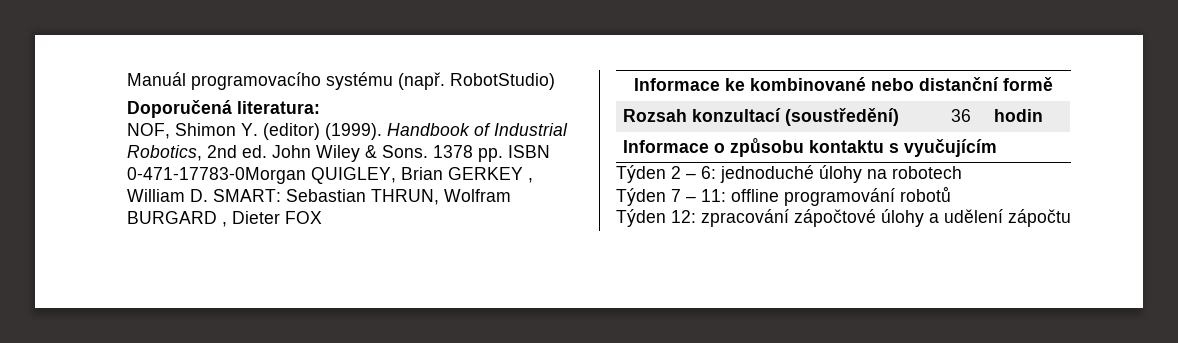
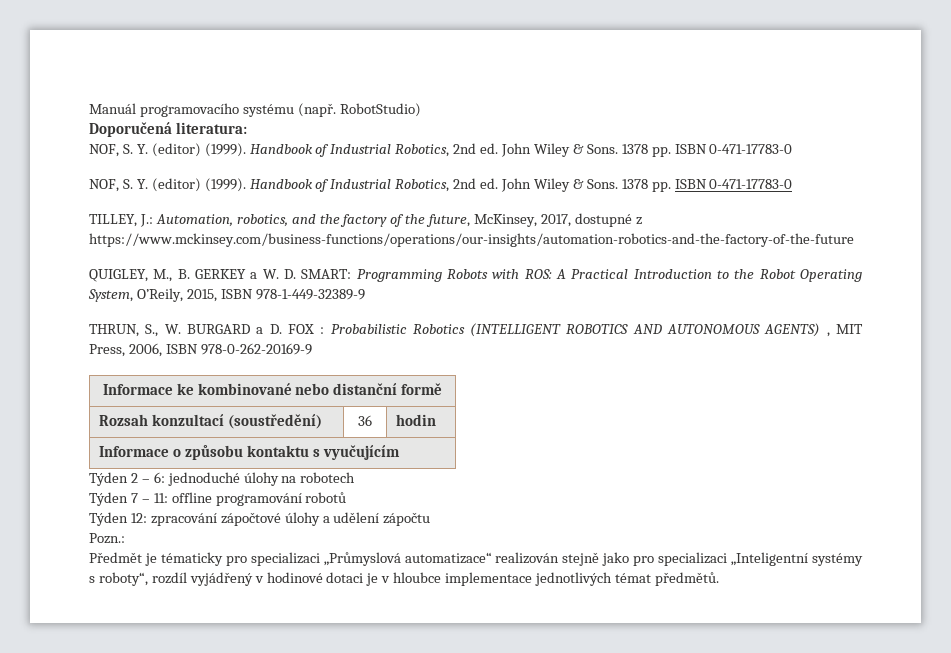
[175,123,236,136] Shimon -> [122,144,133,154] S.
[127,167,533,184] [127,189,511,205] [127,211,322,227] 0-471-17783-0Morgan QUIGLEY, Brian GERKEY , William D. SMART: Sebastian THRUN, Wolfram BURGARD , Dieter FOX -> [709,144,793,154] [89,178,793,192] [89,213,642,227] [89,233,854,247] [89,269,863,282] [88,288,365,302] [89,323,863,337] [89,343,312,357] 0-471-17783-0 // NOF, S. Y. (editor) (1999). Handbook of Industrial Robotics, 2nd ed. John Wiley & Sons. 1378 pp. ISBN 0-471-17783-0 // TILLEY, J.: Automation, robotics, and the factory of the future, McKinsey, 2017, dostupné z https://www.mckinsey.com/business-functions/operations/our-insights/automation-robotics-and-the-factory-of-the-future // QUIGLEY, M., B. GERKEY a W. D. SMART: Programming Robots with ROS: A Practical Introduction to the Robot Operating System, O’Reily, 2015, ISBN 978-1-449-32389-9 // THRUN, S., W. BURGARD a D. FOX : Probabilistic Robotics (INTELLIGENT ROBOTICS AND AUTONOMOUS AGENTS) , MIT Press, 2006, ISBN 978-0-262-20169-9
(1071, 218) none -> [89,533,125,544] [89,552,863,566] [89,572,719,586] // Pozn.: // Předmět je tématicky pro specializaci „Průmyslová automatizace“ realizován stejně jako pro specializaci „Inteligentní systémy s roboty“, rozdíl vyjádřený v hodinové dotaci je v hloubce implementace jednotlivých témat předmětů.

